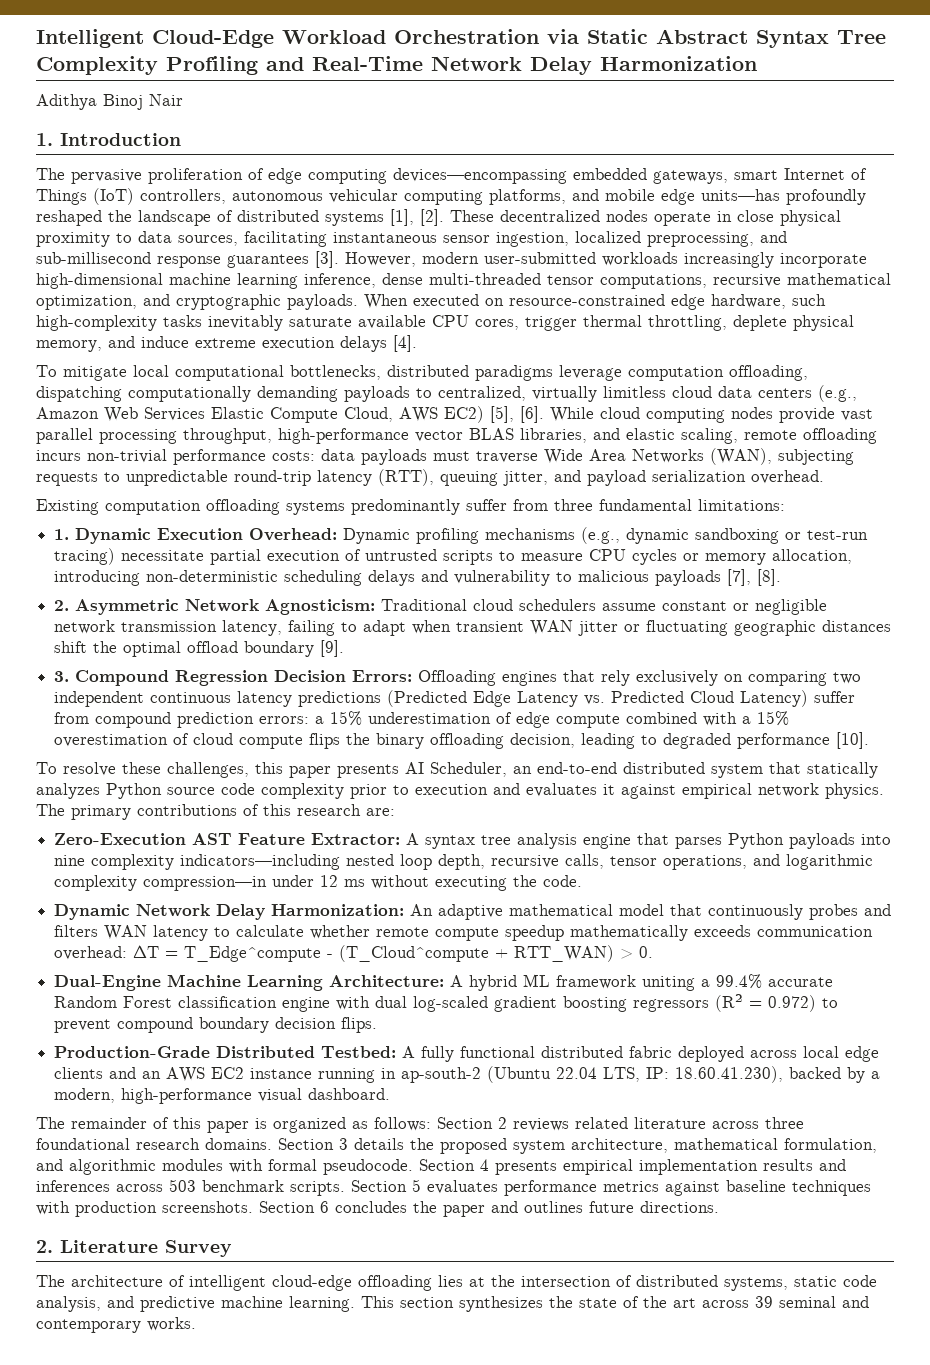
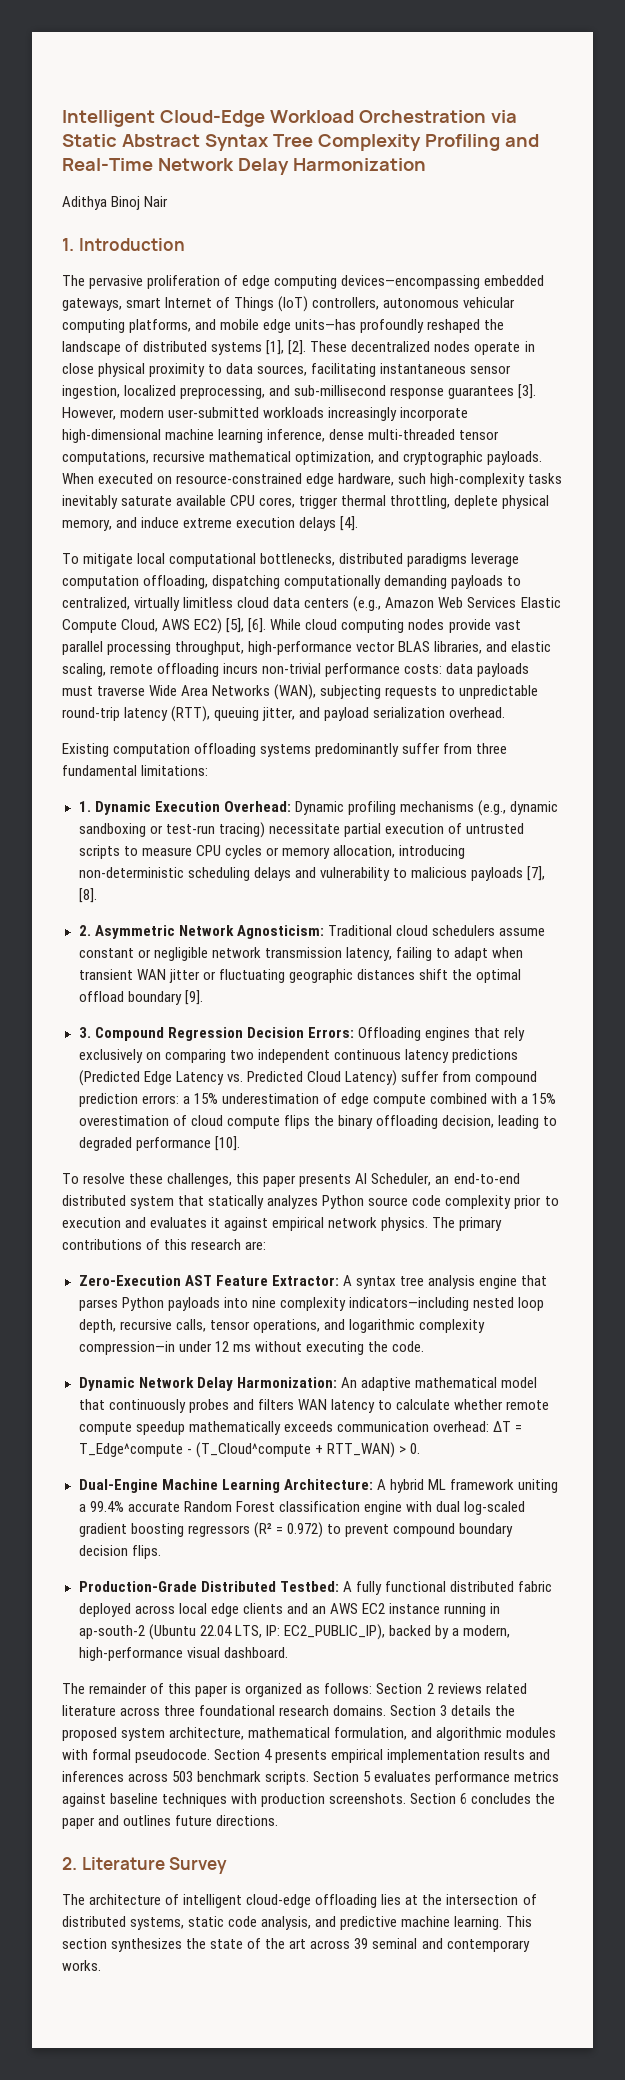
[675,1066,784,1083] 18.60.41.230), -> [283,1624,385,1640] EC2_PUBLIC_IP),

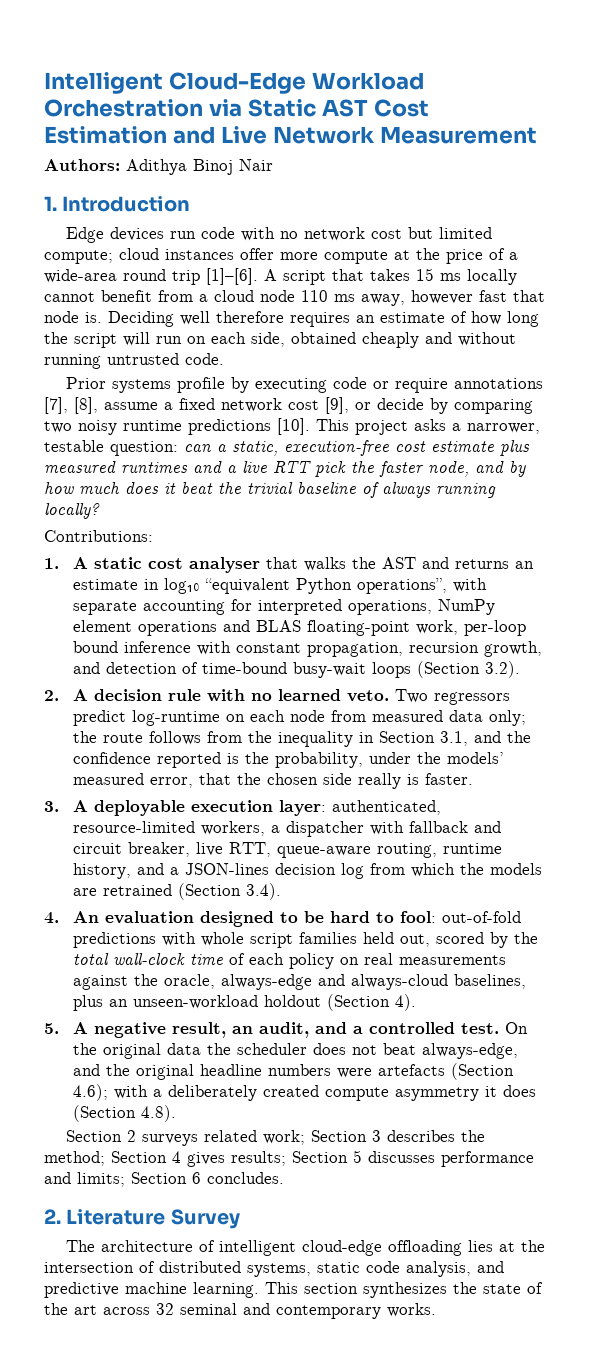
[121,134,539,151] [62,158,426,175] Abstract Syntax Tree Complexity Profiling and Real-Time Network Delay Harmonization // -> [321,99,429,117] [44,126,537,144] [44,159,120,171] AST Cost Estimation and Live Network Measurement // Authors:
[62,275,545,289] [62,296,516,312] [62,319,505,333] [62,340,535,355] [62,363,512,377] [62,384,537,399] [62,407,469,421] [62,429,500,443] [62,451,543,465] [62,473,563,487] [62,495,550,509] [62,516,359,531] [62,553,520,567] [62,575,522,589] [62,596,561,612] [62,618,521,634] [62,641,552,655] [62,663,530,677] [62,684,539,700] [62,706,506,722] [62,743,508,757] [62,765,209,776] [78,800,558,816] [78,822,524,838] [78,845,465,859] [78,866,545,881] [78,888,97,903] [78,925,545,939] [78,947,523,961] [78,969,521,983] [78,990,203,1005] [78,1027,525,1041] [78,1049,518,1063] [78,1070,537,1086] [78,1093,557,1107] [78,1115,557,1129] [78,1136,240,1151] [62,1173,520,1187] [62,1195,559,1209] [62,1217,503,1231] [62,1239,267,1250] [78,1275,547,1289] [78,1297,544,1311] [78,1319,485,1333] [78,1341,424,1355] [78,1377,537,1391] [78,1399,549,1413] [78,1421,522,1435] [78,1442,420,1458] [78,1479,558,1493] [78,1501,525,1515] [78,1522,513,1538] [78,1545,161,1559] [78,1581,552,1595] [78,1603,501,1617] [78,1624,510,1640] [78,1647,288,1661] [62,1683,527,1697] [62,1705,516,1716] [62,1727,557,1741] [62,1749,551,1763] [62,1771,560,1785] [62,1793,556,1807] [62,1815,279,1829] The pervasive proliferation of edge computing devices—encompassing embedded gateways, smart Internet of Things (IoT) controllers, autonomous vehicular computing platforms, and mobile edge units—has profoundly reshaped the landscape of distributed systems [1], [2]. These decentralized nodes operate in close physical proximity to data sources, facilitating instantaneous sensor ingestion, localized preprocessing, and sub-millisecond response guarantees [3]. However, modern user-submitted workloads increasingly incorporate high-dimensional machine learning inference, dense multi-threaded tensor computations, recursive mathematical optimization, and cryptographic payloads. When executed on resource-constrained edge hardware, such high-complexity tasks inevitably saturate available CPU cores, trigger thermal throttling, deplete physical memory, and induce extreme execution delays [4]. // To mitigate local computational bottlenecks, distributed paradigms leverage computation offloading, dispatching computationally demanding payloads to centralized, virtually limitless cloud data centers (e.g., Amazon Web Services Elastic Compute Cloud, AWS EC2) [5], [6]. While cloud computing nodes provide vast parallel processing throughput, high-performance vector BLAS libraries, and elastic scaling, remote offloading incurs non-trivial performance costs: data payloads must traverse Wide Area Networks (WAN), subjecting requests to unpredictable round-trip latency (RTT), queuing jitter, and payload serialization overhead. // Existing computation offloading systems predominantly suffer from three fundamental limitations: // 1. Dynamic Execution Overhead: Dynamic profiling mechanisms (e.g., dynamic sandboxing or test-run tracing) necessitate partial execution of untrusted scripts to measure CPU cycles or memory allocation, introducing non-deterministic scheduling delays and vulnerability to malicious payloads [7], [8]. // 2. Asymmetric Network Agnosticism: Traditional cloud schedulers assume constant or negligible network transmission latency, failing to adapt when transient WAN jitter or fluctuating geographic distances shift the optimal offload boundary [9]. // 3. Compound Regression Decision Errors: Offloading engines that rely exclusively on comparing two independent continuous latency predictions (Predicted Edge Latency vs. Predicted Cloud Latency) suffer from compound prediction errors: a 15% underestimation of edge compute combined with a 15% overestimation of cloud compute flips the binary offloading decision, leading to degraded performance [10]. // To resolve these challenges, this paper presents AI Scheduler, an end-to-end distributed system that statically analyzes Python source code complexity prior to execution and evaluates it against empirical network physics. The primary contributions of this research are: // Zero-Execution AST Feature Extractor: A syntax tree analysis engine that parses Python payloads into nine complexity indicators—including nested loop depth, recursive calls, tensor operations, and logarithmic complexity compression—in under 12 ms without executing the code. // Dynamic Network Delay Harmonization: An adaptive mathematical model that continuously probes and filters WAN latency to calculate whether remote compute speedup mathematically exceeds communication overhead: ΔT = T_Edge^compute - (T_Cloud^compute + RTT_WAN) > 0. // Dual-Engine Machine Learning Architecture: A hybrid ML framework uniting a 99.4% accurate Random Forest classification engine with dual log-scaled gradient boosting regressors (R² = 0.972) to prevent compound boundary decision flips. // Production-Grade Distributed Testbed: A fully functional distributed fabric deployed across local edge clients and an AWS EC2 instance running in ap-south-2 (Ubuntu 22.04 LTS, IP: EC2_PUBLIC_IP), backed by a modern, high-performance visual dashboard. // The remainder of this paper is organized as follows: Section 2 reviews related literature across three foundational research domains. Section 3 details the proposed system architecture, mathematical formulation, and algorithmic modules with formal pseudocode. Section 4 presents empirical implementation results and inferences across 503 benchmark scripts. Section 5 evaluates performance metrics against baseline techniques with production screenshots. Section 6 concludes the paper and outlines future directions. -> [65,227,492,243] [44,248,518,264] [44,268,517,285] [44,290,545,306] [44,311,539,327] [44,332,516,348] [44,353,224,369] [65,377,543,393] [44,397,533,414] [44,418,540,435] [44,440,530,456] [44,461,526,477] [44,482,496,498] [44,503,100,519] [44,530,153,542] [44,557,534,573] [72,578,487,594] [72,599,495,615] [72,620,526,636] [72,641,542,657] [72,661,520,678] [44,689,510,705] [72,710,526,726] [72,731,531,747] [72,752,504,768] [72,773,473,789] [44,800,441,816] [72,821,501,837] [72,842,502,858] [72,863,542,879] [72,883,281,900] [44,911,521,927] [72,932,538,948] [72,953,506,969] [72,974,526,990] [72,994,416,1011] [44,1022,528,1038] [72,1043,518,1059] [72,1063,514,1080] [72,1084,536,1101] [72,1105,176,1122] [65,1130,485,1146] [44,1150,534,1167] [44,1172,284,1187] Edge devices run code with no network cost but limited compute; cloud instances offer more compute at the price of a wide-area round trip [1]–[6]. A script that takes 15 ms locally cannot benefit from a cloud node 110 ms away, however fast that node is. Deciding well therefore requires an estimate of how long the script will run on each side, obtained cheaply and without running untrusted code. // Prior systems profile by executing code or require annotations [7], [8], assume a fixed network cost [9], or decide by comparing two noisy runtime predictions [10]. This project asks a narrower, testable question: can a static, execution-free cost estimate plus measured runtimes and a live RTT pick the faster node, and by how much does it beat the trivial baseline of always running locally? // Contributions: // 1. A static cost analyser that walks the AST and returns an estimate in log₁₀ “equivalent Python operations”, with separate accounting for interpreted operations, NumPy element operations and BLAS floating-point work, per-loop bound inference with constant propagation, recursion growth, and detection of time-bound busy-wait loops (Section 3.2). // 2. A decision rule with no learned veto. Two regressors predict log-runtime on each node from measured data only; the route follows from the inequality in Section 3.1, and the confidence reported is the probability, under the models’ measured error, that the chosen side really is faster. // 3. A deployable execution layer: authenticated, resource-limited workers, a dispatcher with fallback and circuit breaker, live RTT, queue-aware routing, runtime history, and a JSON-lines decision log from which the models are retrained (Section 3.4). // 4. An evaluation designed to be hard to fool: out-of-fold predictions with whole script families held out, scored by the total wall-clock time of each policy on real measurements against the oracle, always-edge and always-cloud baselines, plus an unseen-workload holdout (Section 4). // 5. A negative result, an audit, and a controlled test. On the original data the scheduler does not beat always-edge, and the original headline numbers were artefacts (Section 4.6); with a deliberately created compute asymmetry it does (Section 4.8). // Section 2 surveys related work; Section 3 describes the method; Section 4 gives results; Section 5 discusses performance and limits; Section 6 concludes.
[354,1938,369,1949] 39 -> [156,1303,174,1315] 32

